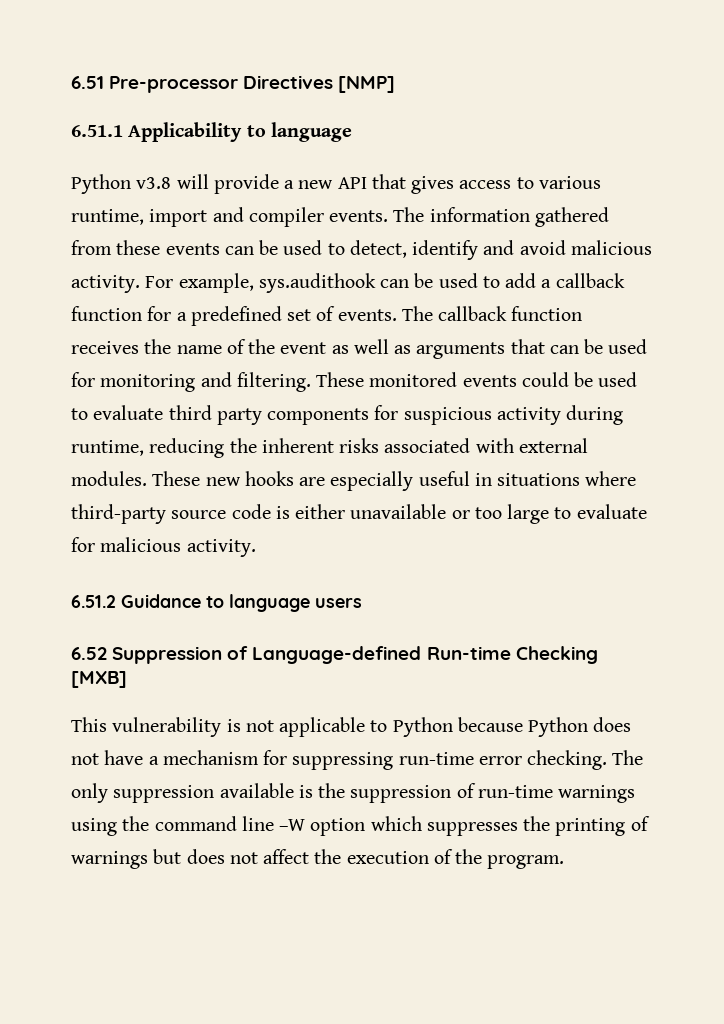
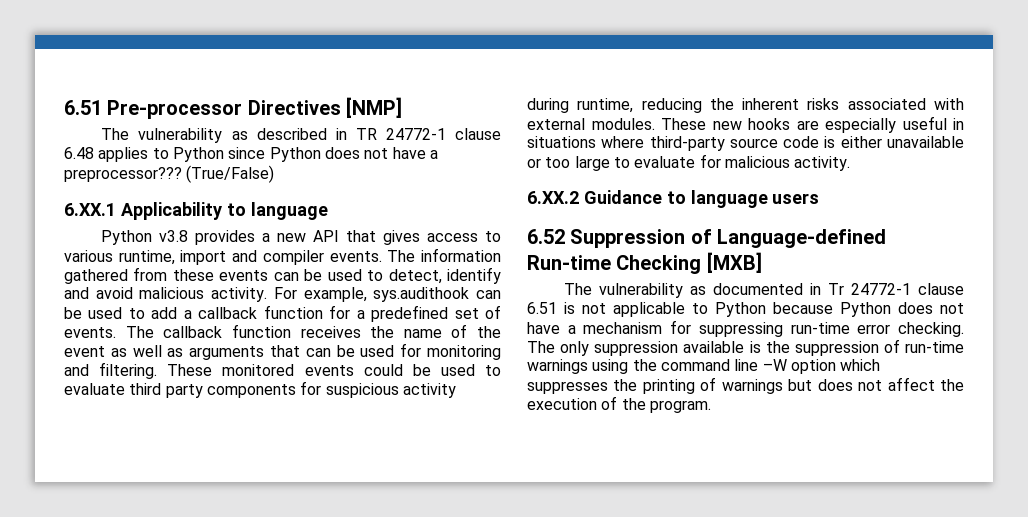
[71,125,123,137] 6.51.1 -> [101,128,501,143] [64,147,438,162] [64,165,275,183] [64,203,116,216] The vulnerability as described in TR 24772-1 clause 6.48 applies to Python since Python does not have a preprocessor??? (True/False) // 6.XX.1
[176,174,279,194] will provide -> [195,230,256,245] provides
[71,595,116,608] 6.51.2 -> [527,191,579,204] 6.XX.2
[71,717,222,737] This vulnerability -> [564,283,964,298] [527,302,557,314] The vulnerability as documented in Tr 24772-1 clause 6.51

